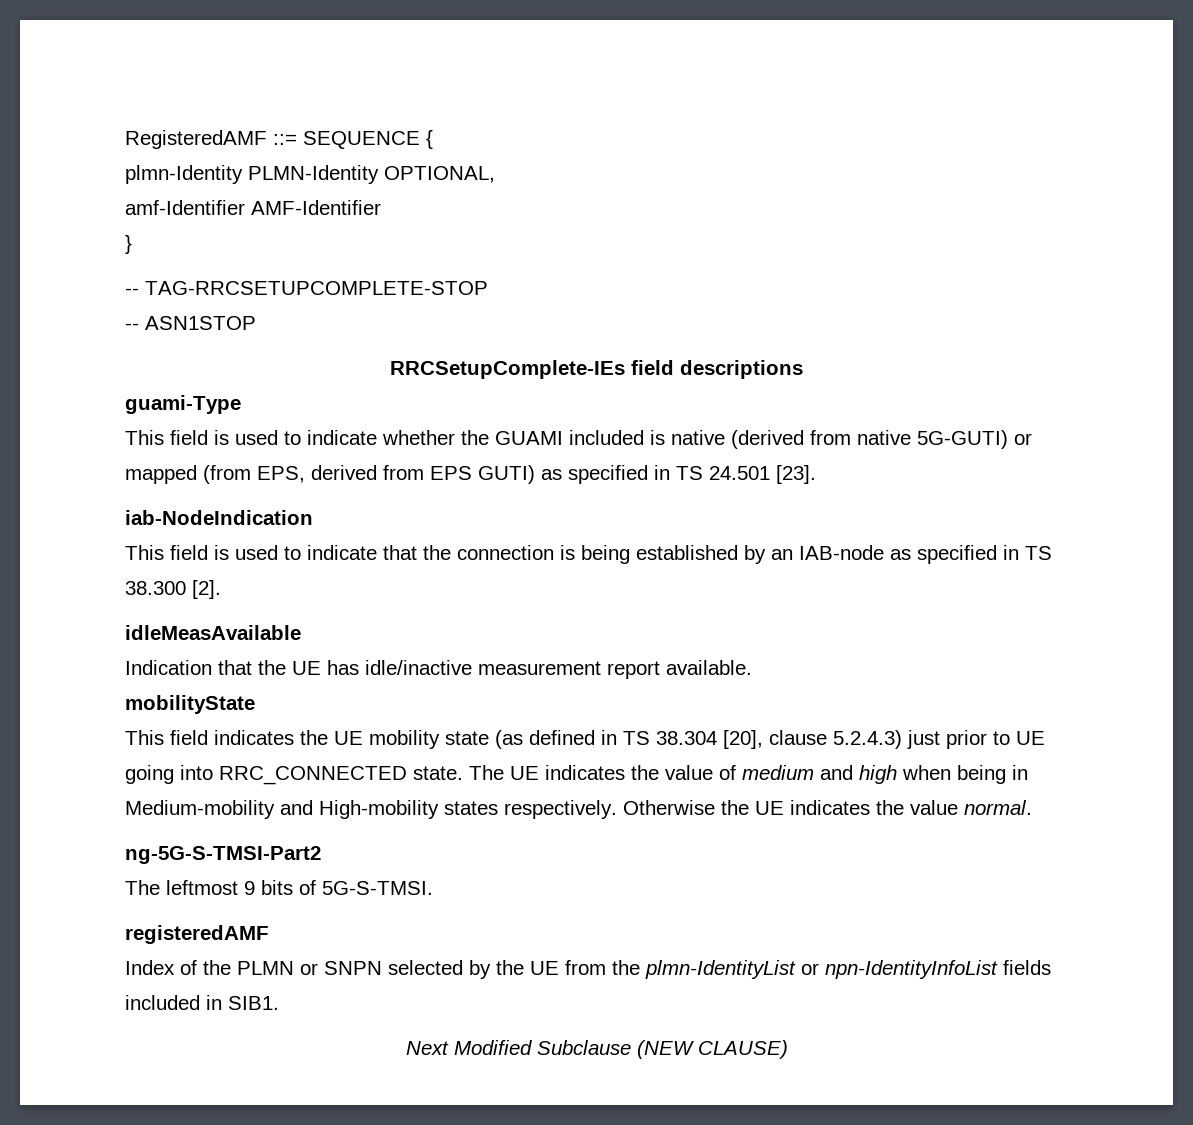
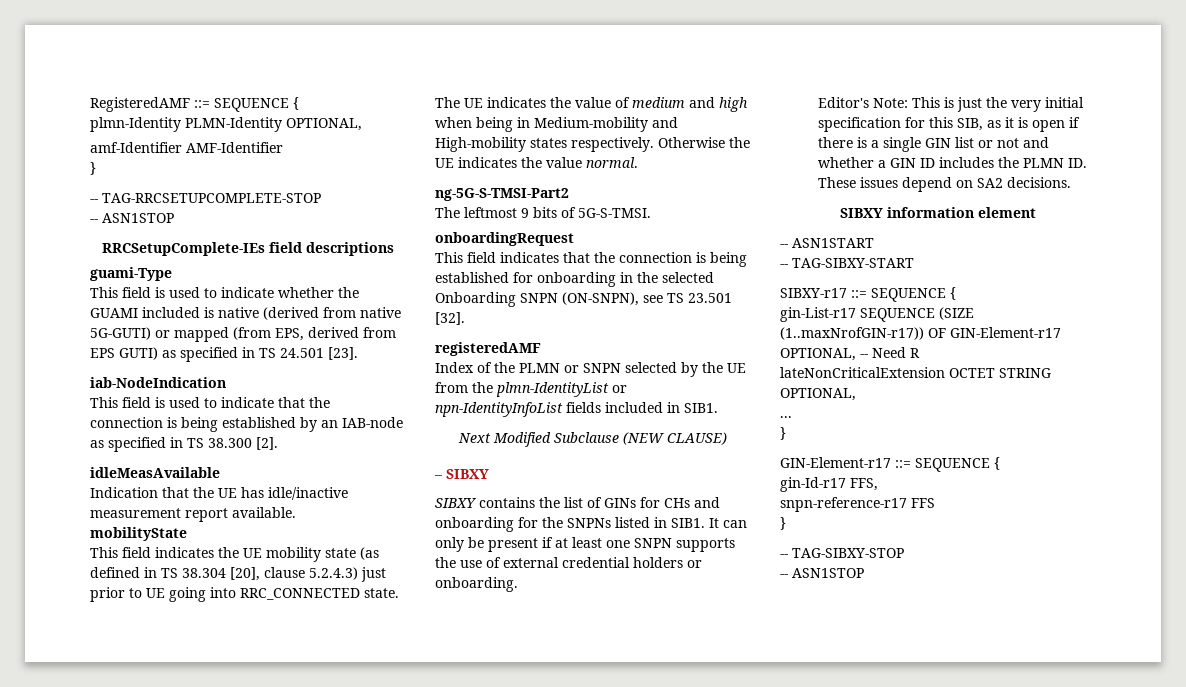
(433, 888) none -> [435,232,574,246] [435,252,747,267] [435,272,714,287] [435,292,732,307] [435,312,465,325] // onboardingRequest // This field indicates that the connection is being established for onboarding in the selected Onboarding SNPN (ON-SNPN), see TS 23.501 [32].
(788, 1049) none -> [434,469,489,479] [435,497,720,508] [435,517,747,532] [435,537,735,552] [435,557,702,568] [435,577,518,592] [818,97,1085,112] [818,117,1081,132] [818,137,1050,152] [818,157,1088,168] [818,177,1072,192] [840,207,1036,218] [780,238,874,248] [780,258,914,268] [780,287,956,302] [780,307,974,322] [780,327,1061,340] [780,347,920,361] [780,367,1051,378] [780,388,856,401] [780,416,792,418] [780,427,786,440] [780,457,1000,472] [780,477,878,492] [780,497,935,512] [780,517,786,530] [780,548,904,558] [780,568,864,578] // – SIBXY // SIBXY contains the list of GINs for CHs and onboarding for the SNPNs listed in SIB1. It can only be present if at least one SNPN supports the use of external credential holders or onboarding. // Editor's Note: This is just the very initial specification for this SIB, as it is open if there is a single GIN list or not and whether a GIN ID includes the PLMN ID. These issues depend on SA2 decisions. // SIBXY information element // -- ASN1START // -- TAG-SIBXY-START // SIBXY-r17 ::= SEQUENCE { // gin-List-r17 SEQUENCE (SIZE (1..maxNrofGIN-r17)) OF GIN-Element-r17 OPTIONAL, -- Need R // lateNonCriticalExtension OCTET STRING OPTIONAL, // ... // } // GIN-Element-r17 ::= SEQUENCE { // gin-Id-r17 FFS, // snpn-reference-r17 FFS // } // -- TAG-SIBXY-STOP // -- ASN1STOP

